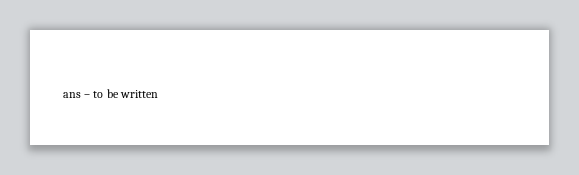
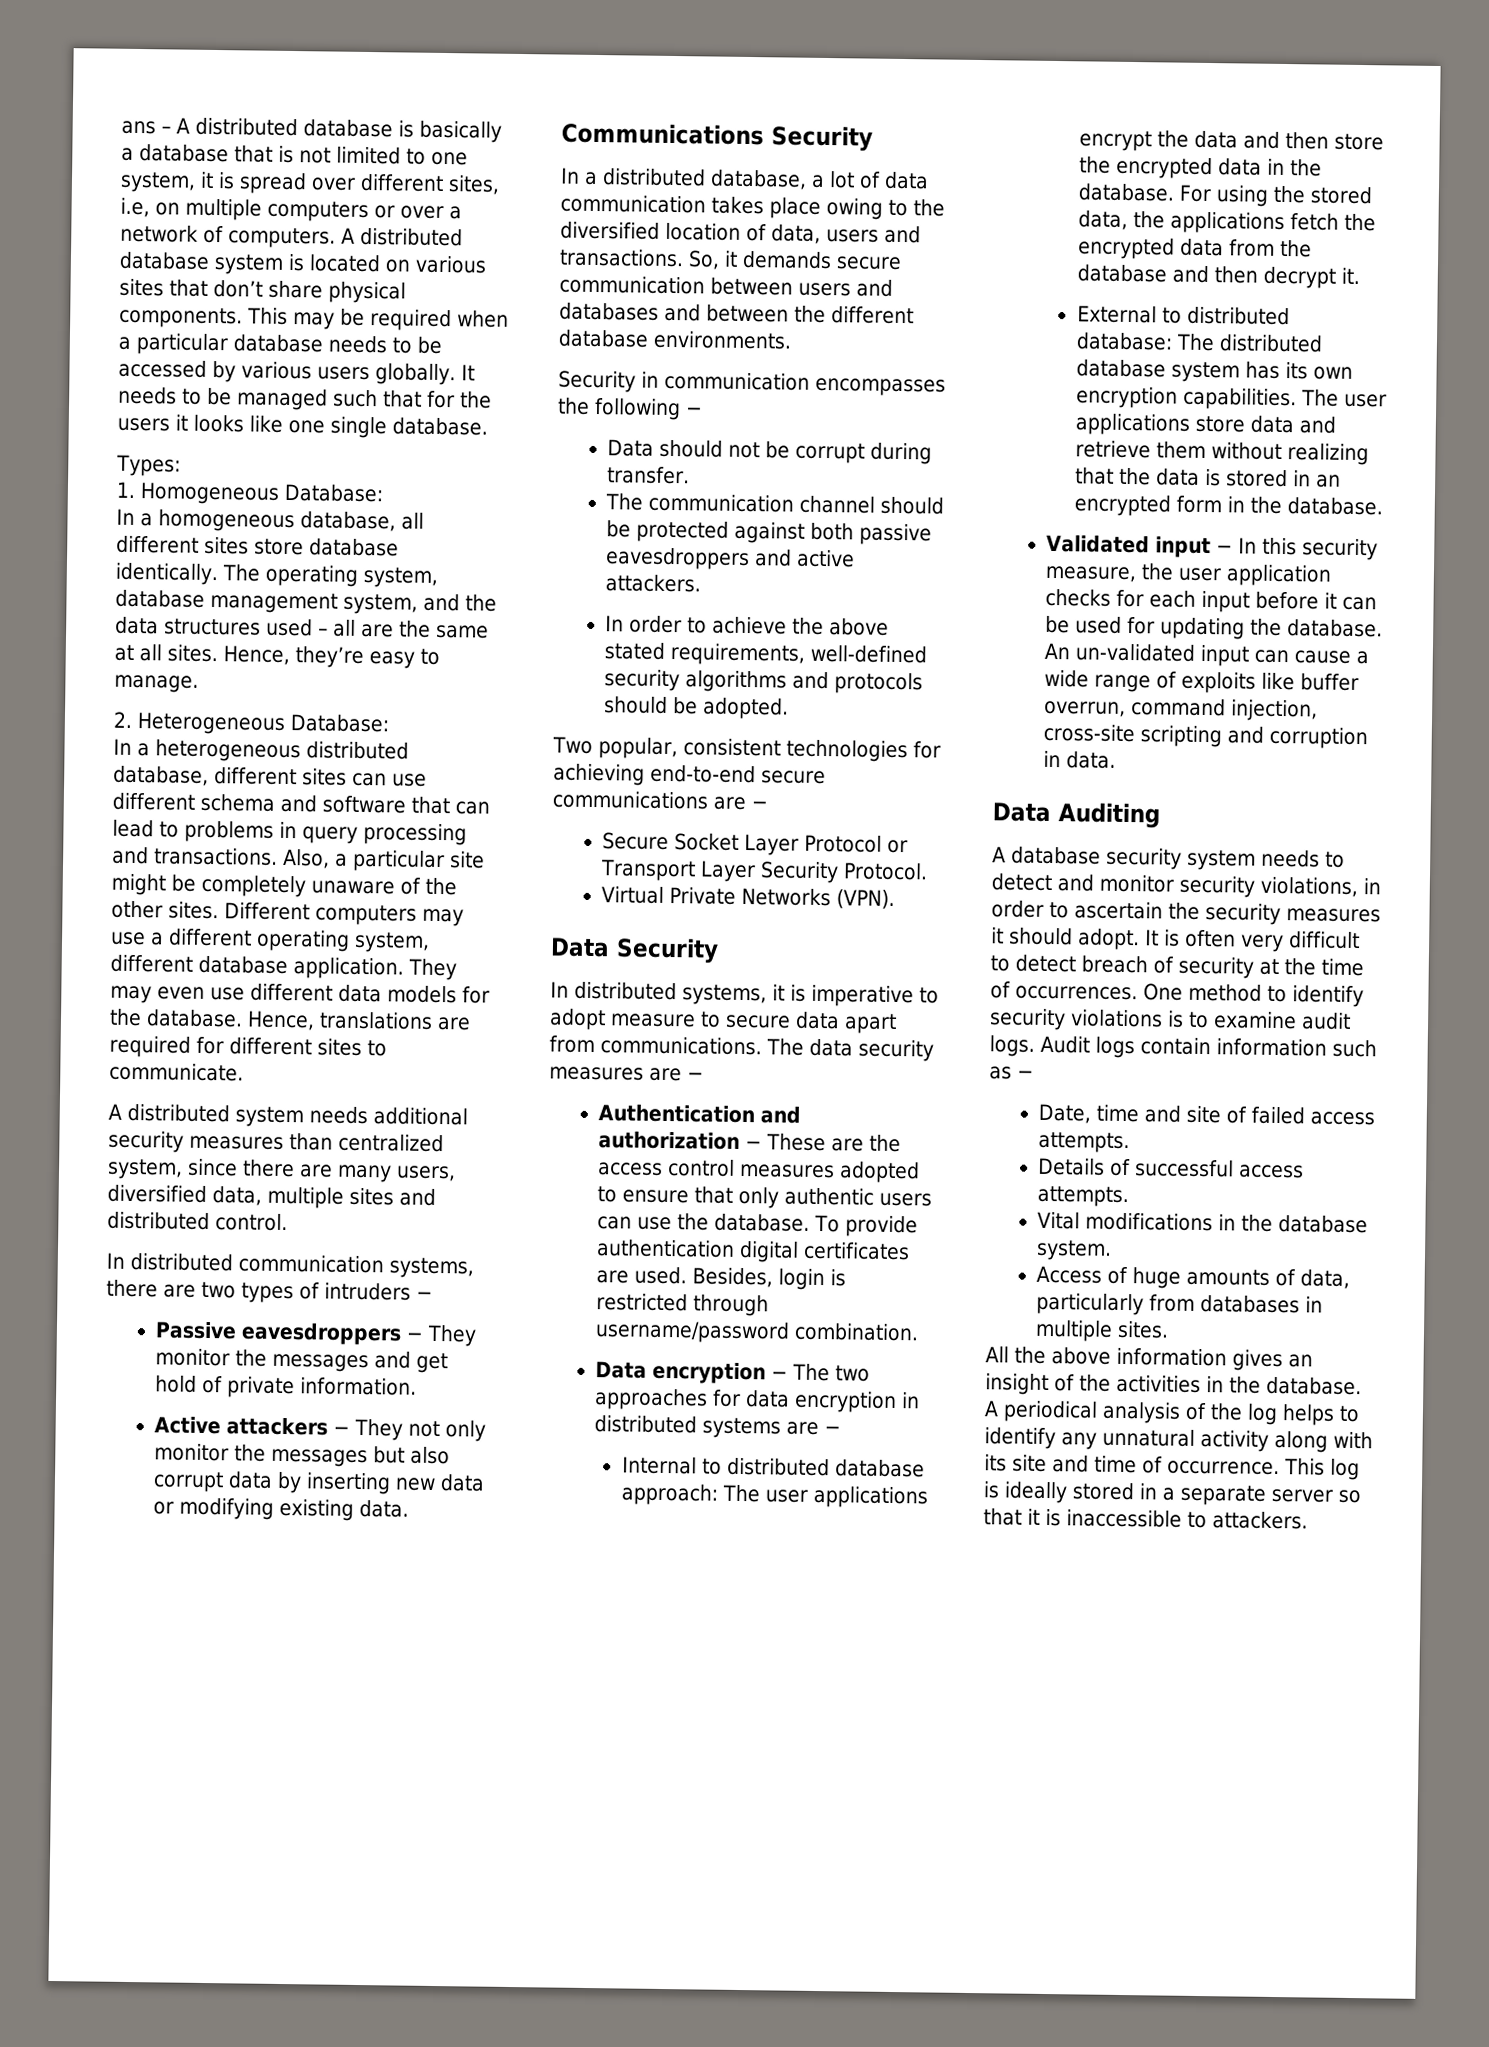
[93,89,158,98] to be written -> [176,117,502,143] [121,144,468,166] [120,171,500,195] [120,197,462,223] [120,224,463,249] [119,251,487,275] [119,278,406,304] [119,306,509,332] [118,332,442,356] [118,359,475,386] [118,386,492,411] [117,414,488,439] [116,454,181,477] [116,481,384,505] [116,508,424,533] [116,535,399,557] [115,562,438,588] [115,589,497,615] [115,616,489,639] [114,644,440,669] [114,674,199,693] [113,711,390,735] [113,738,409,763] [113,765,427,787] [112,792,490,815] [112,819,467,846] [112,846,485,873] [111,873,457,898] [111,900,464,927] [110,928,430,953] [110,954,457,981] [110,983,490,1004] [109,1008,471,1031] [109,1035,387,1058] [109,1062,244,1082] [108,1103,468,1128] [108,1130,444,1153] [107,1158,456,1183] [107,1184,436,1209] [107,1211,288,1232] [106,1252,474,1279] [106,1279,433,1304] [155,1321,478,1347] [155,1348,449,1374] [155,1375,418,1399] [154,1416,487,1442] [154,1443,451,1468] [153,1471,486,1495] [153,1497,410,1521] [561,122,873,152] [560,167,929,190] [560,194,945,220] [560,221,921,244] [559,248,902,270] [559,275,893,297] [559,302,914,325] [558,329,792,350] [558,370,946,397] [557,397,703,421] [607,439,933,465] [607,466,691,485] [605,493,945,515] [606,520,933,546] [605,547,856,571] [605,574,702,593] [605,615,890,636] [604,642,928,666] [604,669,924,695] [604,696,790,720] [552,736,941,763] [553,763,826,786] [552,790,768,810] [602,832,909,856] [600,859,929,884] [601,886,896,909] [550,937,719,964] [550,981,939,1008] [549,1008,897,1034] [549,1035,934,1062] [549,1066,704,1082] [598,1104,802,1124] [598,1131,902,1153] [598,1159,921,1184] [597,1186,933,1209] [597,1213,919,1238] [596,1239,911,1263] [596,1266,847,1291] [596,1293,770,1317] [595,1320,920,1344] [595,1361,871,1385] [594,1388,921,1414] [594,1415,842,1439] [621,1456,925,1478] [620,1483,928,1509] [1078,130,1384,152] [1078,156,1322,180] [1077,183,1373,207] [1077,210,1376,234] [1077,237,1312,260] [1076,264,1360,289] [1076,305,1290,326] [1075,332,1323,353] [1075,359,1353,383] [1075,386,1387,411] [1074,413,1336,436] [1074,440,1369,466] [1074,467,1341,488] [1073,494,1383,517] [1046,534,1379,561] [1045,563,1333,587] [1045,588,1378,613] [1045,615,1384,640] [1044,642,1370,667] [1044,669,1360,694] [1044,698,1319,722] [1043,723,1369,750] [1043,750,1117,769] [992,802,1160,829] [992,846,1345,871] [991,873,1381,898] [991,900,1381,926] [991,927,1360,953] [990,954,1364,979] [990,981,1364,1008] [989,1008,1351,1031] [989,1035,1377,1059] [989,1066,1034,1080] [1038,1103,1376,1126] [1038,1131,1131,1154] [1038,1157,1305,1179] [1037,1185,1130,1208] [1037,1211,1369,1234] [1036,1239,1113,1261] [1036,1265,1351,1289] [1036,1292,1324,1316] [1035,1319,1170,1342] [985,1346,1313,1372] [985,1373,1362,1396] [984,1400,1360,1426] [984,1427,1373,1453] [984,1454,1360,1481] [983,1481,1361,1506] [983,1508,1308,1530] A distributed database is basically a database that is not limited to one system, it is spread over different sites, i.e, on multiple computers or over a network of computers. A distributed database system is located on various sites that don’t share physical components. This may be required when a particular database needs to be accessed by various users globally. It needs to be managed such that for the users it looks like one single database. // Types: // 1. Homogeneous Database: // In a homogeneous database, all different sites store database identically. The operating system, database management system, and the data structures used – all are the same at all sites. Hence, they’re easy to manage. // 2. Heterogeneous Database: // In a heterogeneous distributed database, different sites can use different schema and software that can lead to problems in query processing and transactions. Also, a particular site might be completely unaware of the other sites. Different computers may use a different operating system, different database application. They may even use different data models for the database. Hence, translations are required for different sites to communicate. // A distributed system needs additional security measures than centralized system, since there are many users, diversified data, multiple sites and distributed control. // In distributed communication systems, there are two types of intruders − // Passive eavesdroppers − They monitor the messages and get hold of private information. // Active attackers − They not only monitor the messages but also corrupt data by inserting new data or modifying existing data. // Communications Security // In a distributed database, a lot of data communication takes place owing to the diversified location of data, users and transactions. So, it demands secure communication between users and databases and between the different database environments. // Security in communication encompasses the following − // Data should not be corrupt during transfer. // The communication channel should be protected against both passive eavesdroppers and active attackers. // In order to achieve the above stated requirements, well-defined security algorithms and protocols should be adopted. // Two popular, consistent technologies for achieving end-to-end secure communications are − // Secure Socket Layer Protocol or Transport Layer Security Protocol. // Virtual Private Networks (VPN). // Data Security // In distributed systems, it is imperative to adopt measure to secure data apart from communications. The data security measures are − // Authentication and authorization − These are the access control measures adopted to ensure that only authentic users can use the database. To provide authentication digital certificates are used. Besides, login is restricted through username/password combination. // Data encryption − The two approaches for data encryption in distributed systems are − // Internal to distributed database approach: The user applications encrypt the data and then store the encrypted data in the database. For using the stored data, the applications fetch the encrypted data from the database and then decrypt it. // External to distributed database: The distributed database system has its own encryption capabilities. The user applications store data and retrieve them without realizing that the data is stored in an encrypted form in the database. // Validated input − In this security measure, the user application checks for each input before it can be used for updating the database. An un-validated input can cause a wide range of exploits like buffer overrun, command injection, cross-site scripting and corruption in data. // Data Auditing // A database security system needs to detect and monitor security violations, in order to ascertain the security measures it should adopt. It is often very difficult to detect breach of security at the time of occurrences. One method to identify security violations is to examine audit logs. Audit logs contain information such as − // Date, time and site of failed access attempts. // Details of successful access attempts. // Vital modifications in the database system. // Access of huge amounts of data, particularly from databases in multiple sites. // All the above information gives an insight of the activities in the database. A periodical analysis of the log helps to identify any unnatural activity along with its site and time of occurrence. This log is ideally stored in a separate server so that it is inaccessible to attackers.

